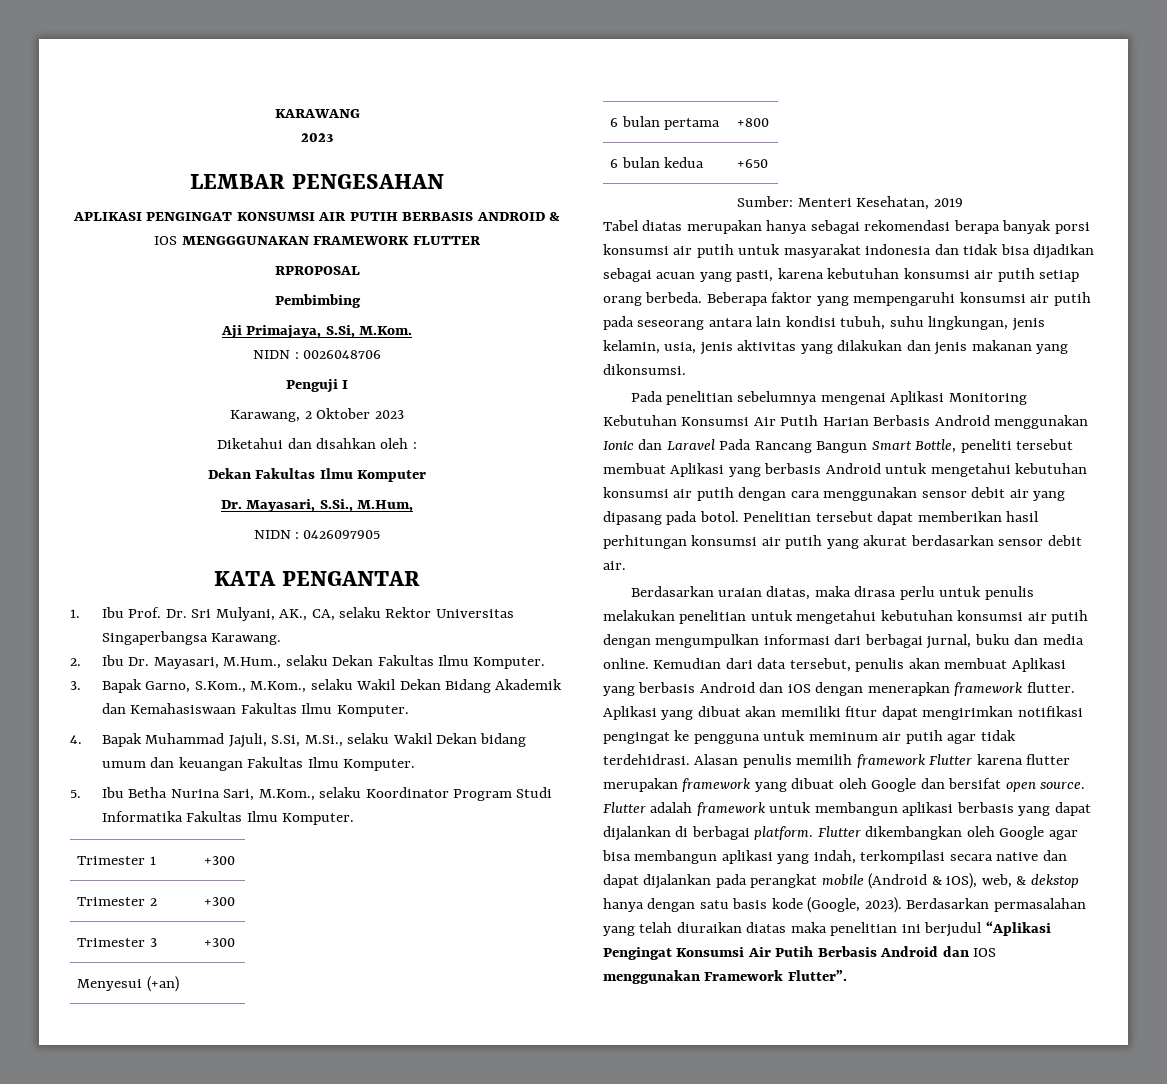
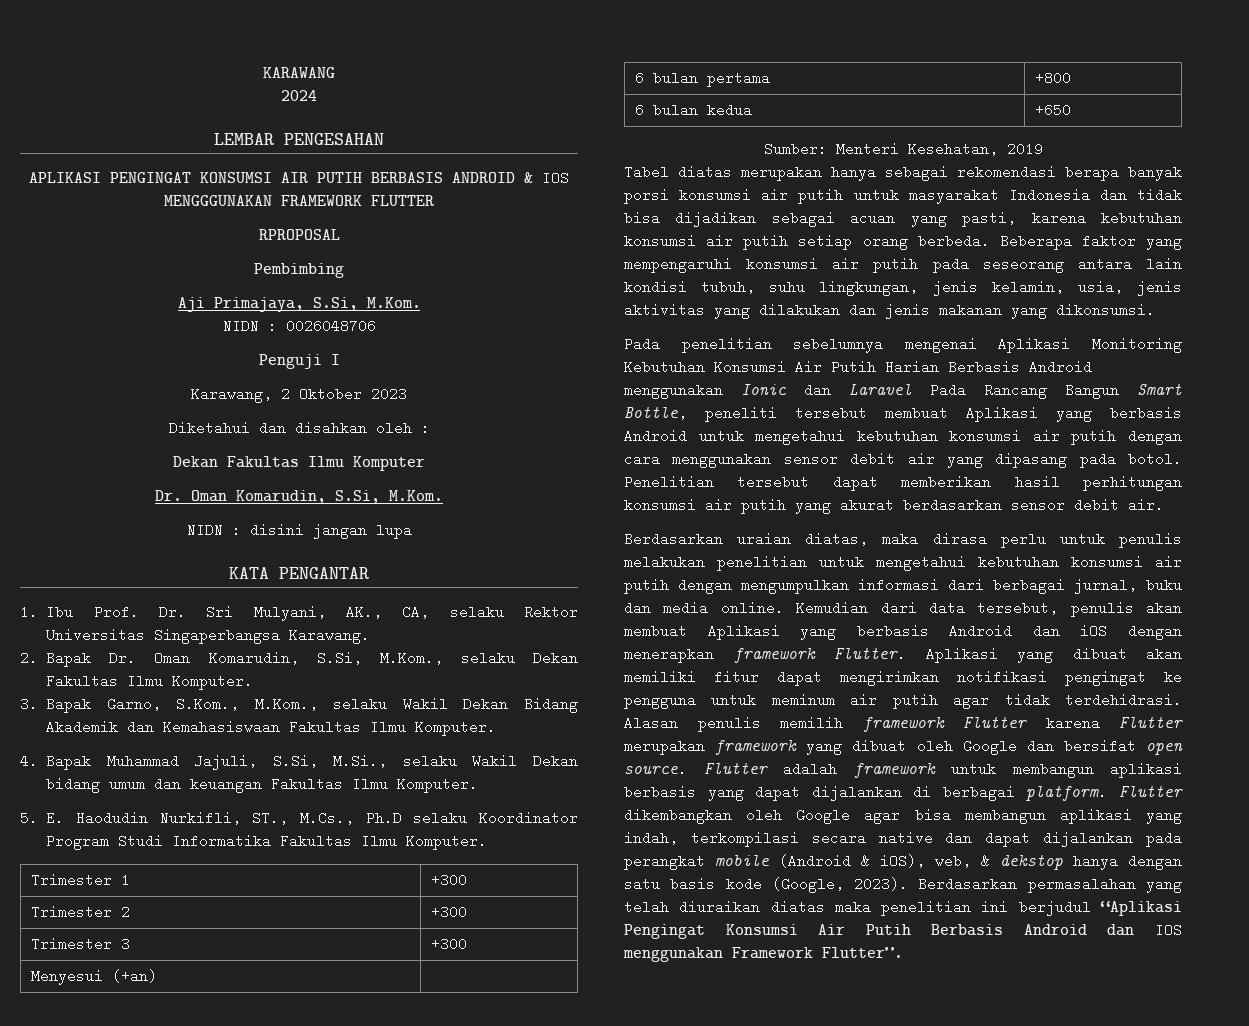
[301,133,333,142] 2023 -> [281,90,317,101] 2024
[246,499,414,512] [253,530,381,539] Mayasari, S.Si., M.Hum, // NIDN : 0426097905 -> [191,490,443,504] [186,523,412,539] Oman Komarudin, S.Si, M.Kom. // NIDN : disini jangan lupa
[101,655,282,669] Ibu Dr. Mayasari, M.Hum., -> [46,651,443,667] Bapak Dr. Oman Komarudin, S.Si, M.Kom.,
[101,787,315,801] Ibu Betha Nurina Sari, M.Kom., -> [46,811,402,825] E. Haodudin Nurkifli, ST., M.Cs., Ph.D
[865,244,932,255] indonesia -> [1008,188,1090,202] Indonesia
[1026,682,1075,693] flutter. -> [834,647,906,661] Flutter.
[1026,754,1071,765] flutter -> [1119,716,1183,728] Flutter

